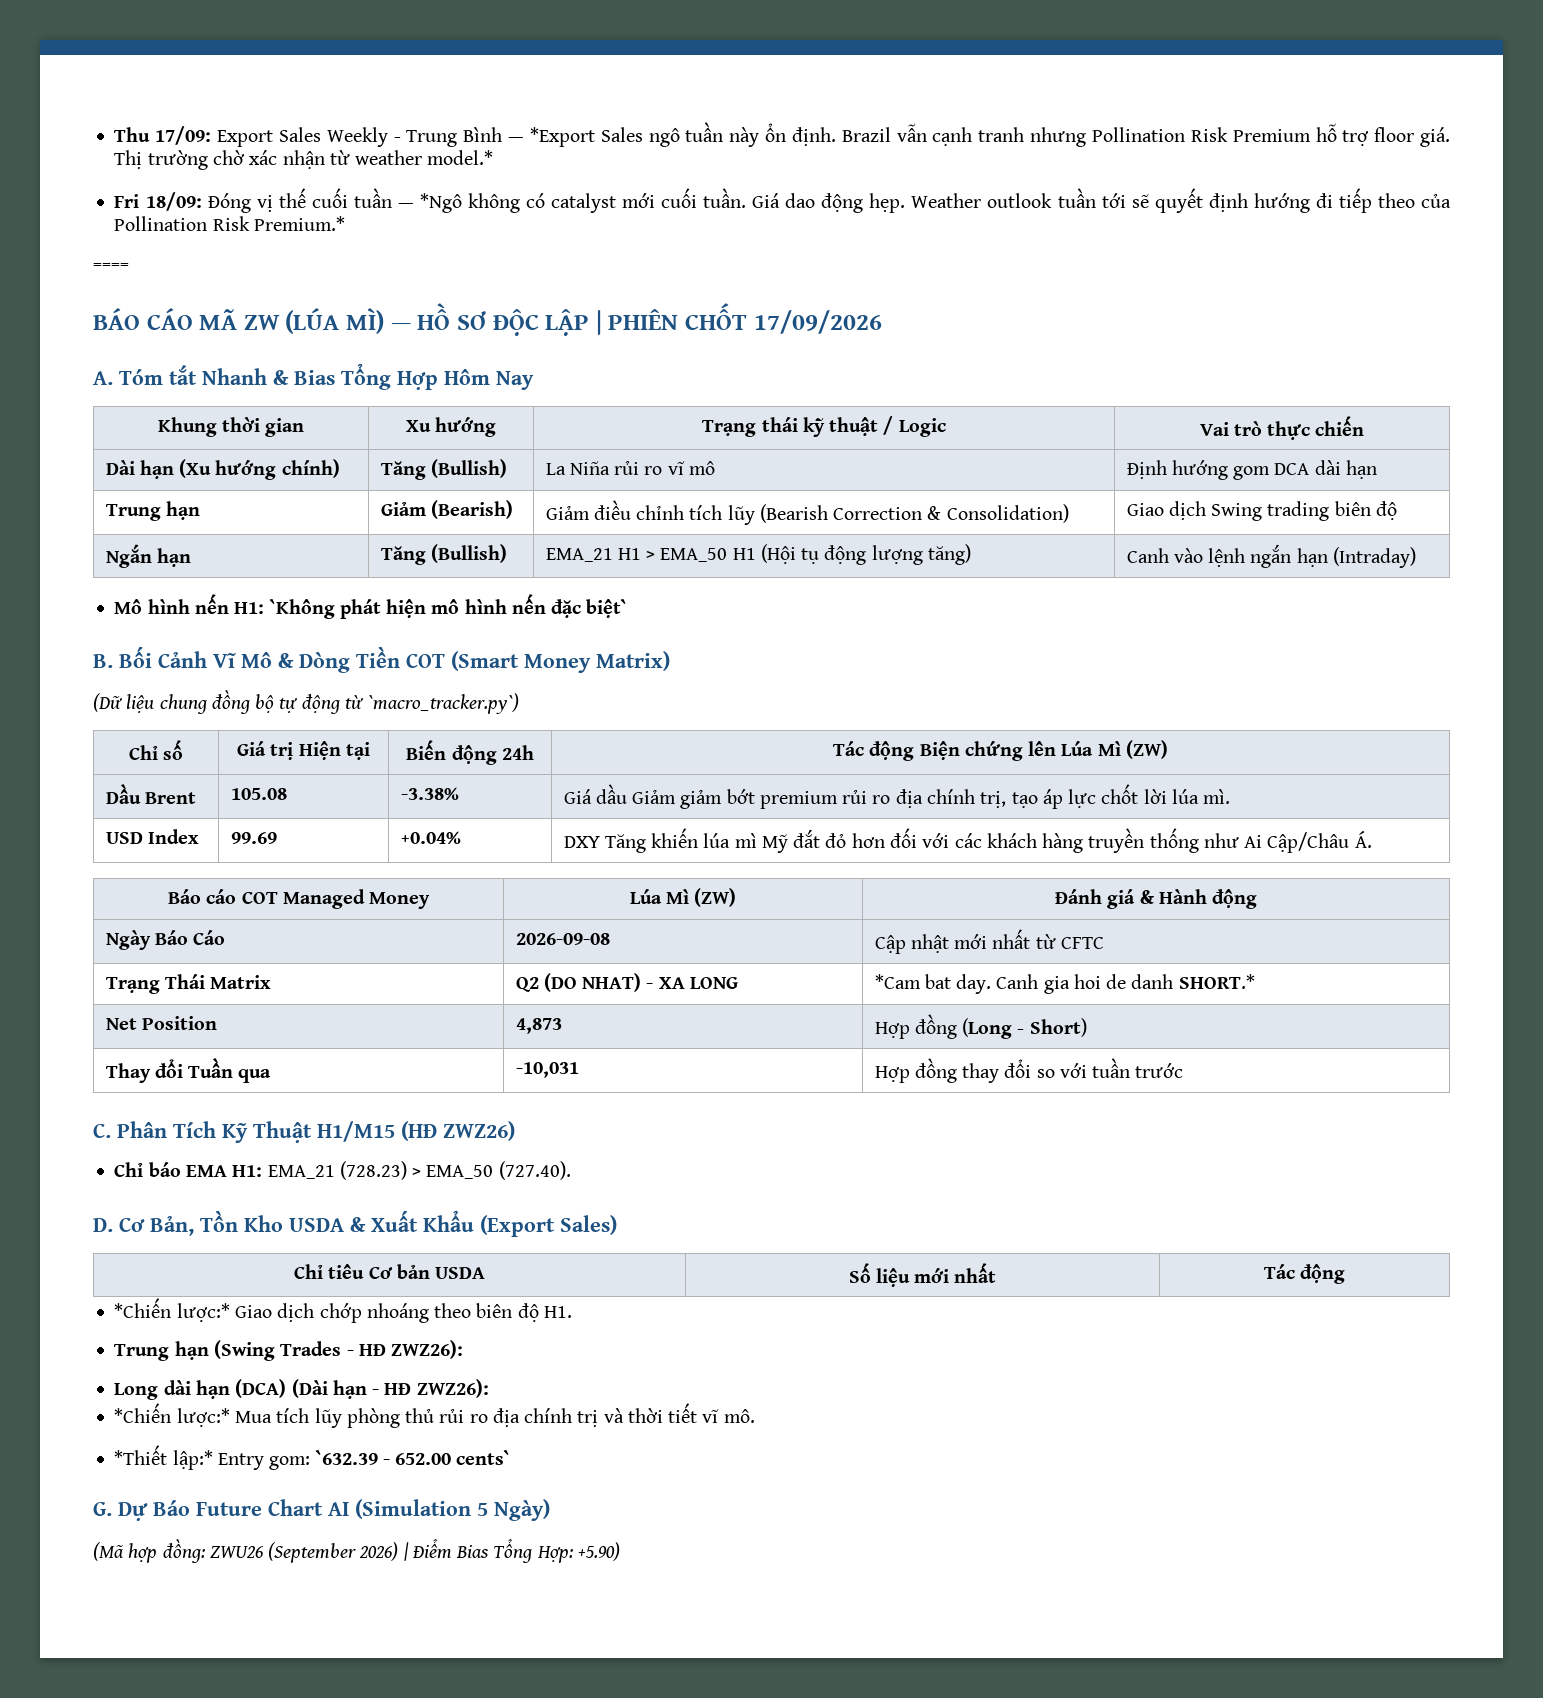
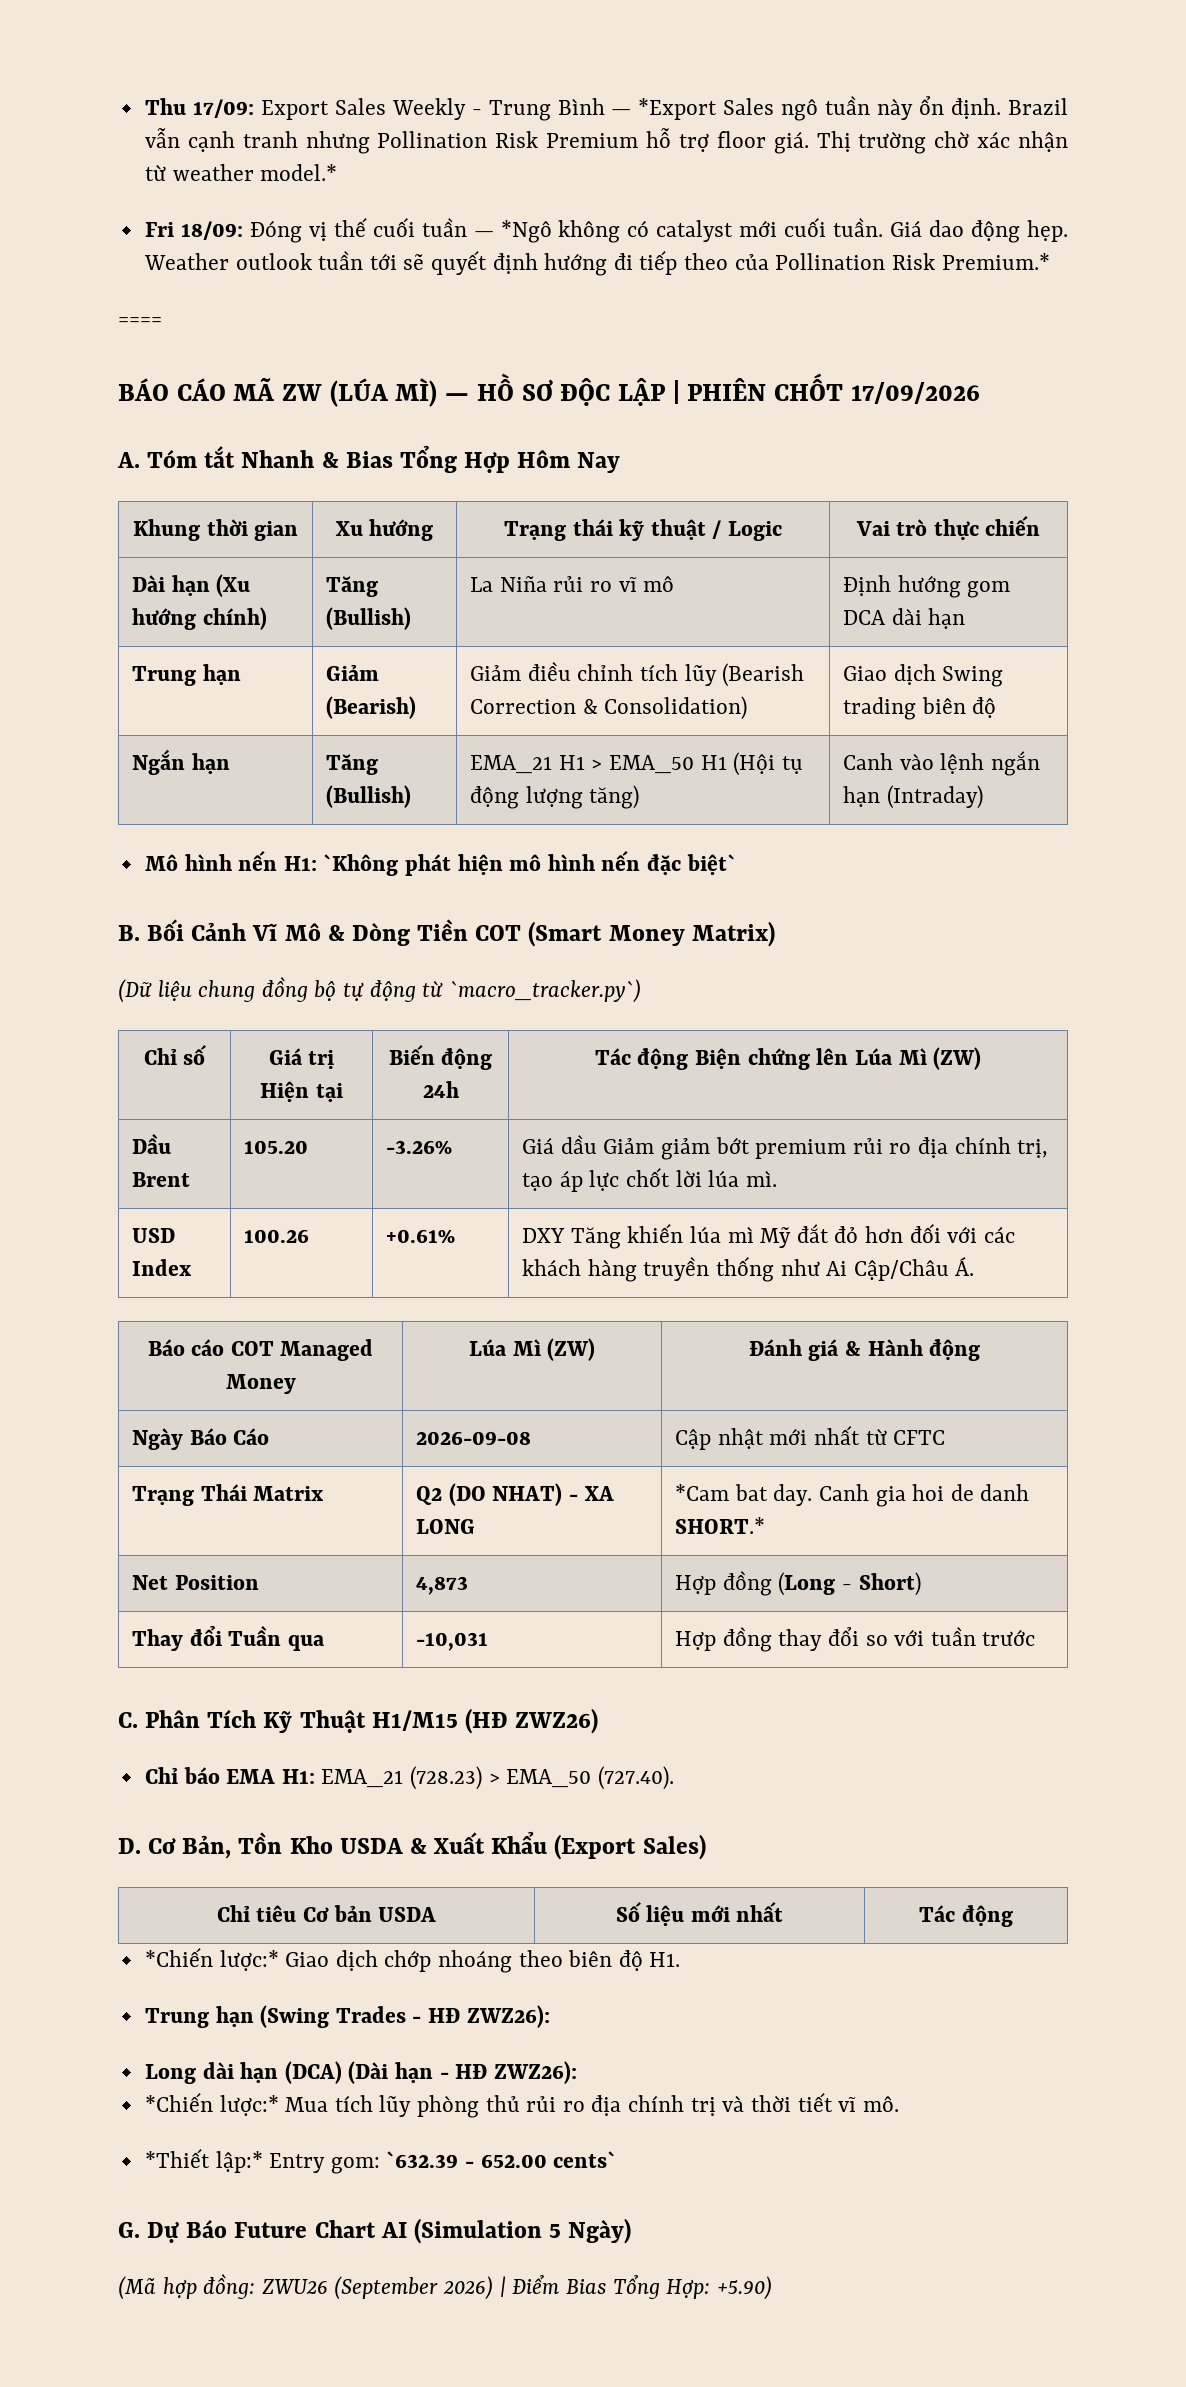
[230,788,287,800] [400,787,459,800] 105.08 | -3.38% -> [244,1140,309,1154] [386,1140,453,1154] 105.20 | -3.26%
[230,832,277,844] [400,831,461,844] 99.69 | +0.04% -> [244,1229,310,1243] [386,1229,456,1243] 100.26 | +0.61%

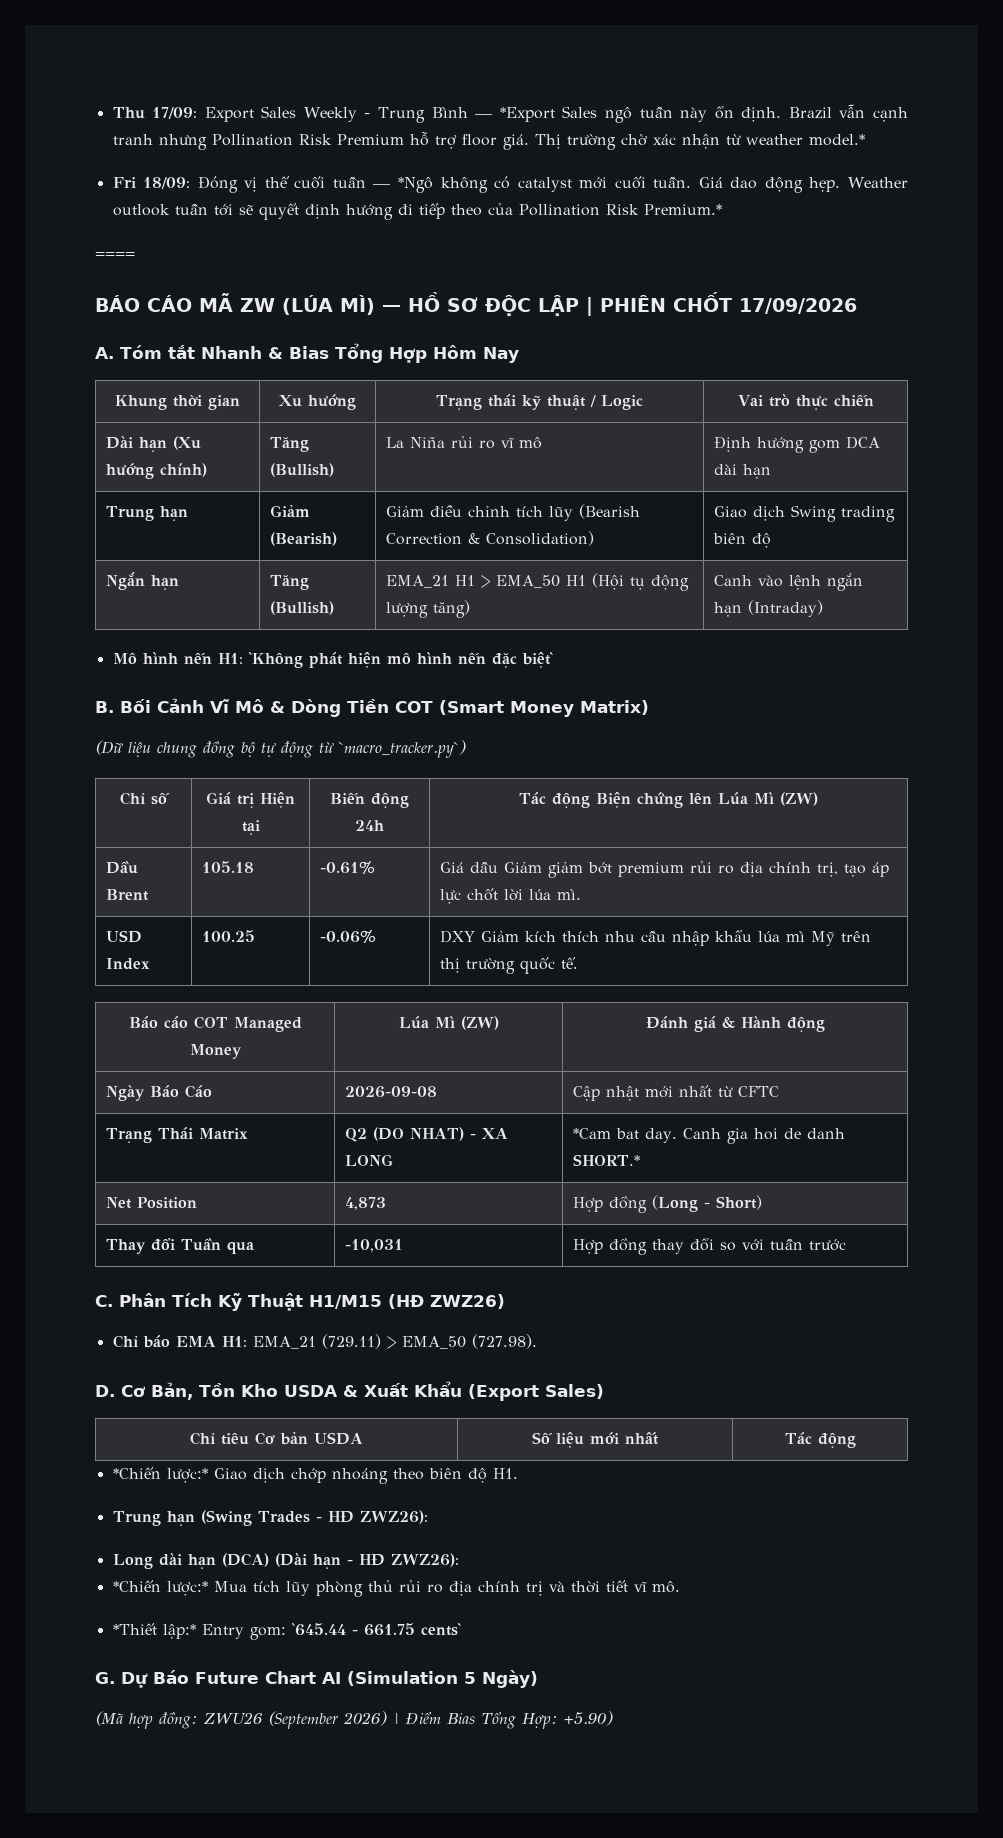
[244,1140,309,1154] [386,1140,453,1154] 105.20 | -3.26% -> [202,861,255,873] [320,861,376,874] 105.18 | -0.61%
[244,1229,310,1243] [386,1229,456,1243] 100.26 | +0.61% -> [202,930,256,942] [320,930,377,943] 100.25 | -0.06%
[570,1224,1015,1249] [522,1257,975,1282] Tăng khiến lúa mì Mỹ đắt đỏ hơn đối với các khách hàng truyền thống như Ai Cập/Châu Á. -> [481,930,872,946] [440,957,579,974] Giảm kích thích nhu cầu nhập khẩu lúa mì Mỹ trên thị trường quốc tế.
[410,1766,674,1790] (728.23) > EMA_50 (727.40). -> [321,1334,537,1349] (729.11) > EMA_50 (727.98).
[386,2151,547,2168] `632.39 - 652.00 -> [290,1623,415,1636] `645.44 - 661.75

